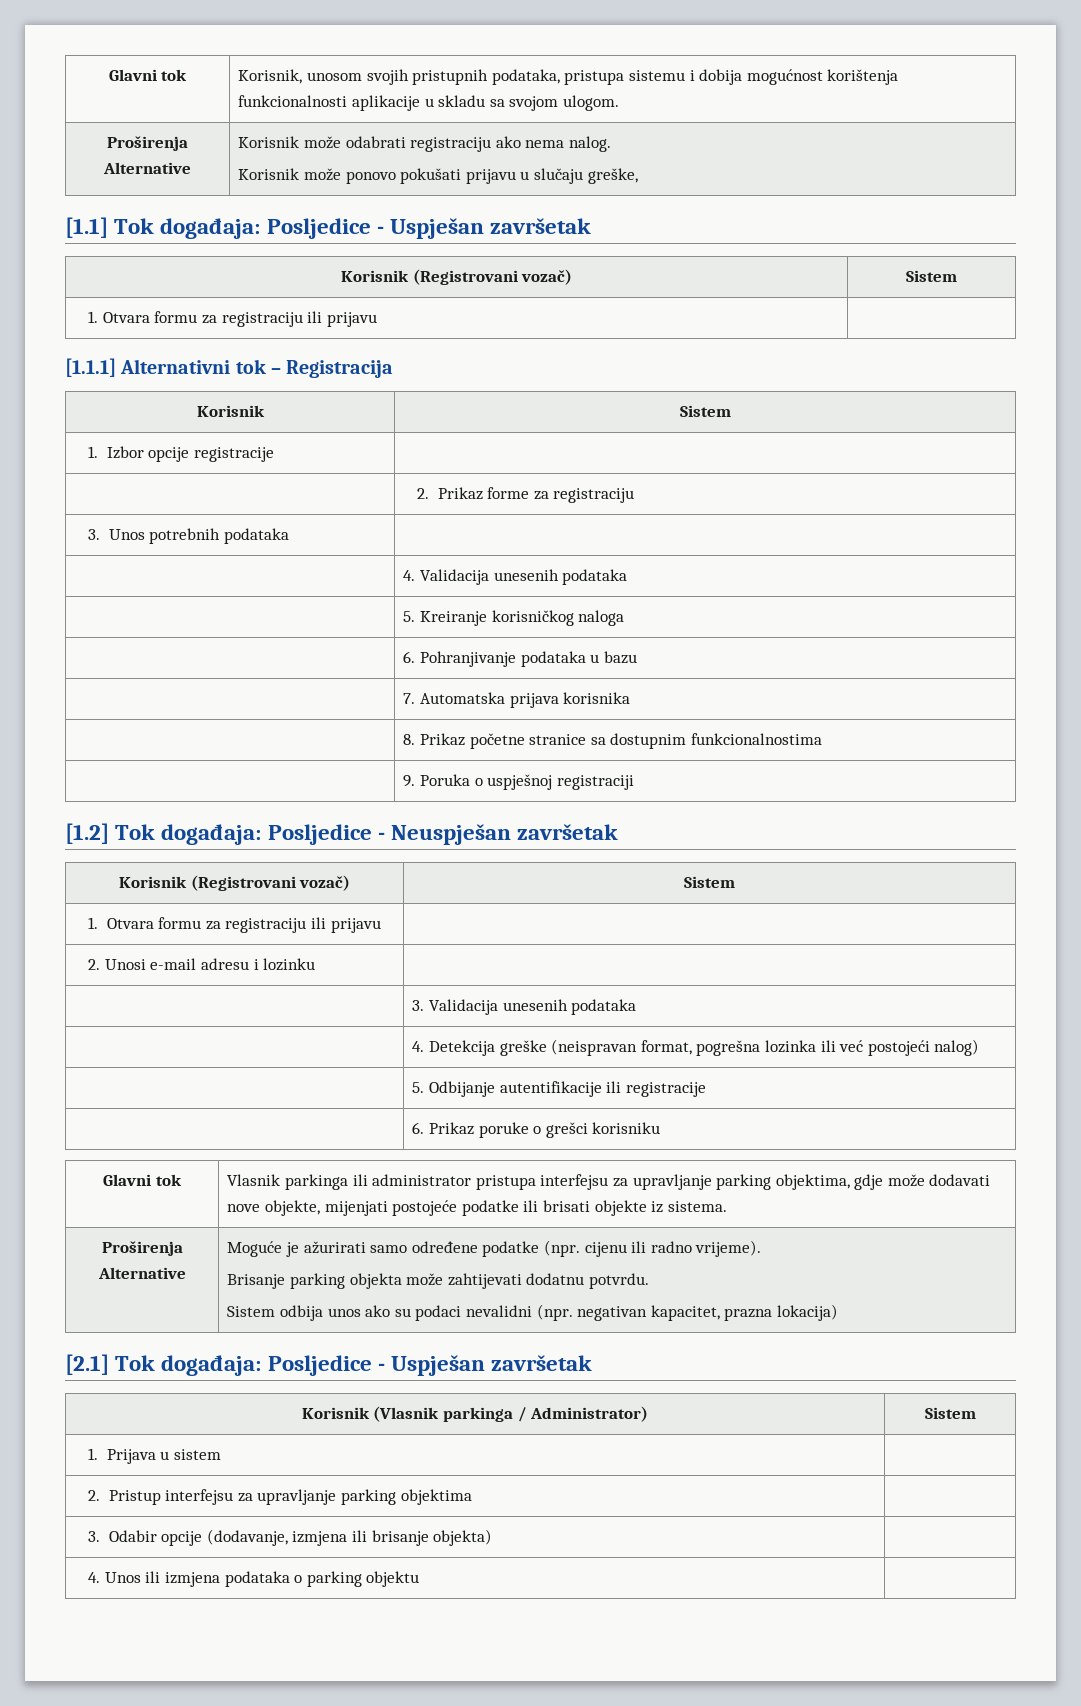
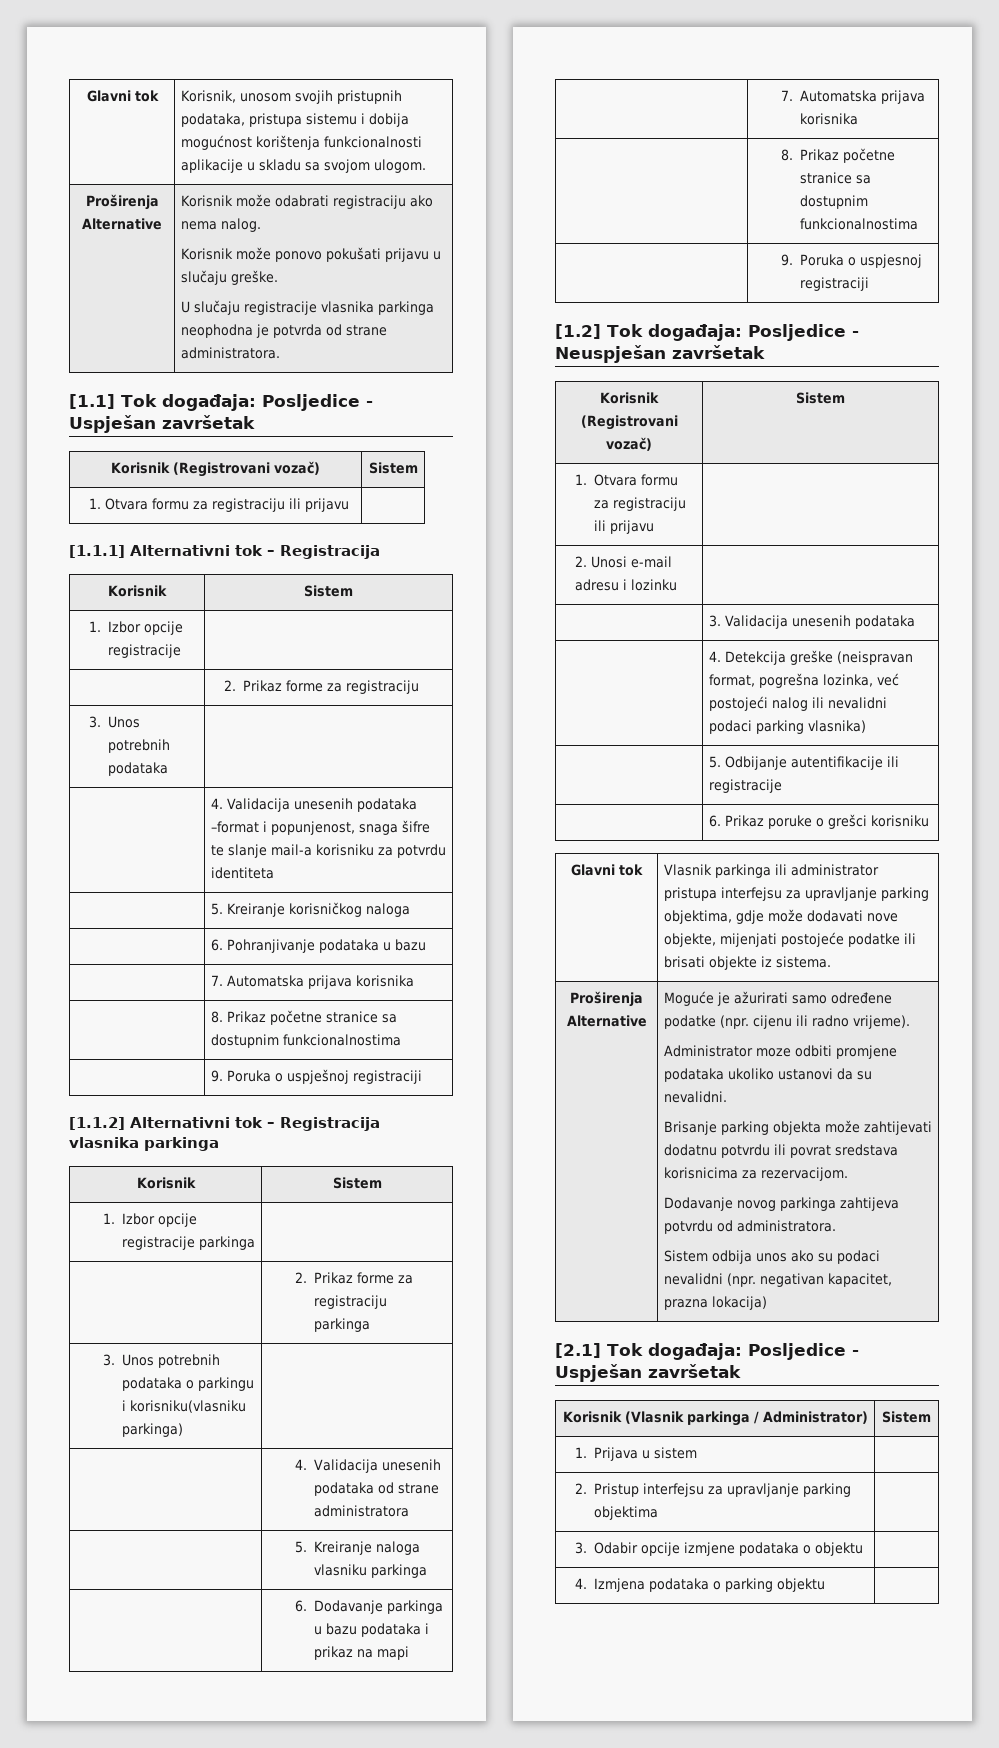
[587,168,638,184] greške, -> [230,270,278,285] [180,300,434,315] [180,324,387,338] [180,347,280,359] greške. // U slučaju registracije vlasnika parkinga neophodna je potvrda od strane administratora.
(628, 577) none -> [210,820,430,835] [210,844,446,858] [210,867,274,879] –format i popunjenost, snaga šifre te slanje mail-a korisniku za potvrdu identiteta
(634, 782) none -> [69,1117,380,1131] [69,1137,219,1151] [136,1177,196,1189] [332,1177,382,1189] [103,1213,197,1227] [121,1236,255,1250] [295,1272,413,1284] [313,1295,387,1309] [313,1318,370,1332] [103,1354,220,1368] [121,1377,254,1391] [121,1400,246,1413] [121,1423,183,1437] [295,1459,441,1473] [313,1482,439,1496] [313,1505,409,1517] [295,1541,420,1555] [313,1564,427,1578] [295,1600,443,1614] [313,1623,429,1637] [313,1646,409,1660] [781,90,925,104] [799,113,858,125] [781,148,895,163] [799,172,871,184] [799,195,868,209] [799,218,918,230] [781,254,922,268] [799,277,869,291] // [1.1.2] Alternativni tok – Registracija vlasnika parkinga // Korisnik | Sistem // 1. Izbor opcije registracije parkinga | // | 2. Prikaz forme za registraciju parkinga // 3. Unos potrebnih podataka o parkingu i korisniku(vlasniku parkinga) | // | 4. Validacija unesenih podataka od strane administratora // | 5. Kreiranje naloga vlasniku parkinga // | 6. Dodavanje parkinga u bazu podataka i prikaz na mapi // | 7. Automatska prijava korisnika // | 8. Prikaz početne stranice sa dostupnim funkcionalnostima // | 9. Poruka o uspjesnoj registraciji
[764,1039,980,1056] lozinka ili već postojeći nalog) -> [822,673,899,687] [708,696,887,711] [708,720,866,734] lozinka, već postojeći nalog ili nevalidni podaci parking vlasnika)
(762, 1248) none -> [663,1045,897,1059] [663,1068,872,1082] [663,1091,727,1103] // Administrator moze odbiti promjene podataka ukoliko ustanovi da su nevalidni.
[588,1273,649,1289] potvrdu. -> [720,1144,898,1158] [663,1167,848,1181] [663,1197,899,1211] [663,1220,836,1234] potvrdu ili povrat sredstava korisnicima za rezervacijom. // Dodavanje novog parkinga zahtijeva potvrdu od administratora.
[206,1529,493,1546] [88,1571,220,1587] (dodavanje, izmjena ili brisanje objekta) | // 4. Unos ili izmjena -> [684,1542,864,1556] [575,1578,646,1592] izmjene podataka o objektu | // 4. Izmjena

